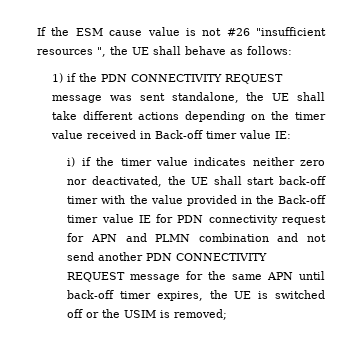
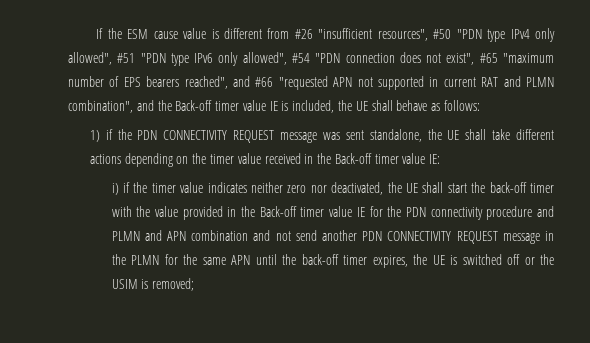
[202,27,326,36] [37,47,106,57] not #26 "insufficient resources ", -> [223,28,555,42] [68,52,554,66] [68,76,555,90] [68,100,335,113] different from #26 "insufficient resources", #50 "PDN type IPv4 only allowed", #51 "PDN type IPv6 only allowed", #54 "PDN connection does not exist", #65 "maximum number of EPS bearers reached", and #66 "requested APN not supported in current RAT and PLMN combination", and the Back-off timer value IE is included,
(152, 135) none -> [317,153,332,164] the
(275, 181) none -> [471,182,486,193] the
(174, 218) none -> [387,206,402,217] the
[282,215,326,225] [67,233,191,242] request for APN and PLMN -> [486,206,554,220] [111,230,187,241] procedure and PLMN and APN
(181, 278) none -> [545,231,554,241] [111,254,160,265] in the PLMN
(325, 275) none -> [282,254,297,265] the

